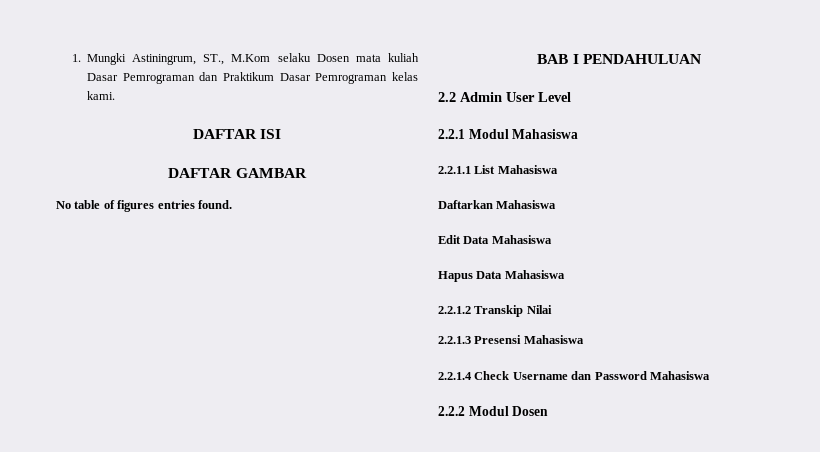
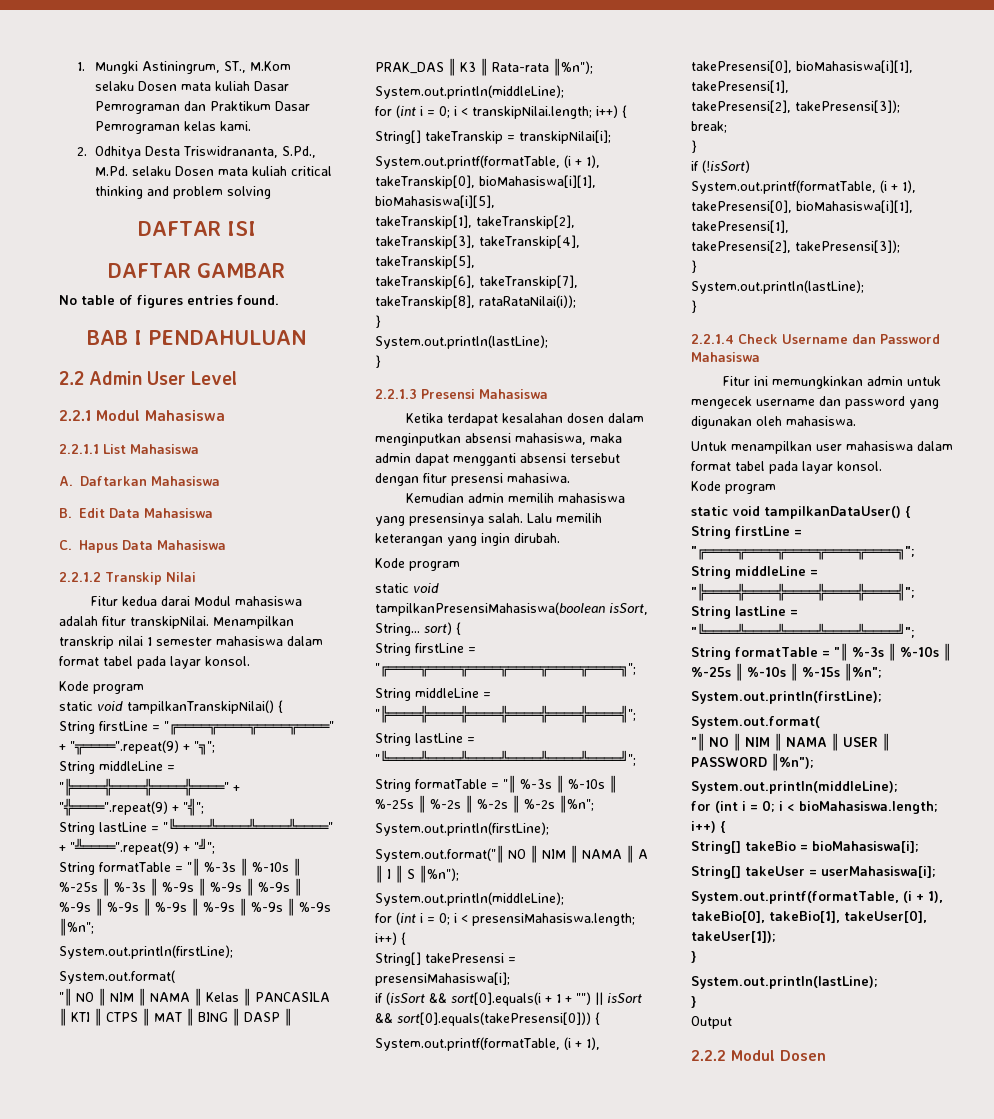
(116, 95) none -> [77,146,317,159] [95,166,333,176] [95,186,272,199] // 2. Odhitya Desta Triswidrananta, S.Pd., M.Pd. selaku Dosen mata kuliah critical thinking and problem solving
(558, 169) none -> [59,476,73,486] A.
(557, 204) none -> [59,508,72,518] B.
(552, 239) none -> [59,540,72,550] C.
[438,335,584,344] 2.2.1.3 Presensi Mahasiswa -> [90,596,303,606] [59,616,294,629] [59,636,323,649] [59,656,250,669] [59,681,144,694] [59,700,283,714] [59,721,334,735] [59,740,215,755] [59,761,175,774] [59,778,240,796] [59,798,204,816] [59,818,333,835] [59,838,215,855] [59,858,301,876] [59,878,302,896] [59,898,331,916] [59,918,94,936] [59,945,233,959] [59,970,175,984] [59,988,330,1006] [59,1008,292,1026] [375,58,593,76] [375,85,564,99] [375,105,627,119] [375,130,611,144] [375,155,600,169] [375,175,596,189] [375,195,495,208] [375,215,575,229] [375,235,580,249] [375,255,475,269] [375,275,578,289] [375,295,576,309] [375,315,381,328] [375,335,548,349] [375,355,381,368] [375,389,548,399] [406,413,645,426] [375,433,622,446] [375,453,620,466] [375,473,570,486] [406,493,626,503] [375,513,602,526] [375,533,560,546] [375,558,460,571] [375,583,439,593] [375,602,648,616] [375,622,461,636] [375,643,476,656] [375,663,636,677] [375,688,491,701] [375,705,636,723] [375,733,475,746] [375,750,636,766] [375,775,617,793] [375,795,594,813] [375,822,549,836] [375,845,648,863] [375,865,459,883] [375,892,564,906] [375,912,635,926] [375,932,406,945] [375,952,516,966] [375,972,510,986] [375,992,642,1006] [375,1012,600,1026] [375,1037,600,1051] [691,60,913,73] [691,80,789,93] [691,100,900,113] [691,121,727,133] [691,140,697,153] [691,160,750,173] [691,180,916,194] [691,200,913,213] [691,220,789,233] [691,240,900,253] [691,260,697,273] [691,280,864,294] [691,300,697,313] Fitur kedua darai Modul mahasiswa adalah fitur transkipNilai. Menampilkan transkrip nilai 1 semester mahasiswa dalam format tabel pada layar konsol. // Kode program // static void tampilkanTranskipNilai() { // String firstLine = "╔════╦════╦════╦════" + "╦════".repeat(9) + "╗"; // String middleLine = "╠════╬════╬════╬════" + "╬════".repeat(9) + "╣"; // String lastLine = "╚════╩════╩════╩════" + "╩════".repeat(9) + "╝"; // String formatTable = "║ %-3s ║ %-10s ║ %-25s ║ %-3s ║ %-9s ║ %-9s ║ %-9s ║ %-9s ║ %-9s ║ %-9s ║ %-9s ║ %-9s ║ %-9s ║%n"; // System.out.println(firstLine); // System.out.format( // "║ NO ║ NIM ║ NAMA ║ Kelas ║ PANCASILA ║ KTI ║ CTPS ║ MAT ║ BING ║ DASP ║ PRAK_DAS ║ K3 ║ Rata-rata ║%n"); // System.out.println(middleLine); // for (int i = 0; i < transkipNilai.length; i++) { // String[] takeTranskip = transkipNilai[i]; // System.out.printf(formatTable, (i + 1), takeTranskip[0], bioMahasiswa[i][1], bioMahasiswa[i][5], // takeTranskip[1], takeTranskip[2], takeTranskip[3], takeTranskip[4], takeTranskip[5], // takeTranskip[6], takeTranskip[7], takeTranskip[8], rataRataNilai(i)); // } // System.out.println(lastLine); // } // 2.2.1.3 Presensi Mahasiswa // Ketika terdapat kesalahan dosen dalam menginputkan absensi mahasiswa, maka admin dapat mengganti absensi tersebut dengan fitur presensi mahasiwa. // Kemudian admin memilih mahasiswa yang presensinya salah. Lalu memilih keterangan yang ingin dirubah. // Kode program // static void tampilkanPresensiMahasiswa(boolean isSort, String... sort) { // String firstLine = "╔════╦════╦════╦════╦════╦════╗"; // String middleLine = "╠════╬════╬════╬════╬════╬════╣"; // String lastLine = "╚════╩════╩════╩════╩════╩════╝"; // String formatTable = "║ %-3s ║ %-10s ║ %-25s ║ %-2s ║ %-2s ║ %-2s ║%n"; // System.out.println(firstLine); // System.out.format("║ NO ║ NIM ║ NAMA ║ A ║ I ║ S ║%n"); // System.out.println(middleLine); // for (int i = 0; i < presensiMahasiswa.length; i++) { // String[] takePresensi = presensiMahasiswa[i]; // if (isSort && sort[0].equals(i + 1 + "") || isSort && sort[0].equals(takePresensi[0])) { // System.out.printf(formatTable, (i + 1), takePresensi[0], bioMahasiswa[i][1], takePresensi[1], // takePresensi[2], takePresensi[3]); // break; // } // if (!isSort) // System.out.printf(formatTable, (i + 1), takePresensi[0], bioMahasiswa[i][1], takePresensi[1], // takePresensi[2], takePresensi[3]); // } // System.out.println(lastLine); // }
(710, 375) none -> [722,376,942,389] [691,396,939,409] [691,416,856,429] [691,441,953,454] [691,461,882,474] [691,481,776,494] [691,506,911,519] [691,526,802,539] [691,546,915,560] [691,566,818,579] [691,583,915,601] [691,606,798,619] [691,623,915,638] [691,643,951,661] [691,663,882,681] [691,691,882,704] [691,716,820,729] [691,733,890,751] [691,753,814,771] [691,781,898,794] [691,800,938,814] [691,821,726,833] [691,841,919,854] [691,866,936,879] [691,891,943,904] [691,910,927,923] [691,931,776,943] [691,951,696,963] [691,976,878,989] [691,996,696,1008] [691,1016,732,1029] // Fitur ini memungkinkan admin untuk mengecek username dan password yang digunakan oleh mahasiswa. // Untuk menampilkan user mahasiswa dalam format tabel pada layar konsol. // Kode program // static void tampilkanDataUser() { // String firstLine = "╔════╦════╦════╦════╦════╗"; // String middleLine = "╠════╬════╬════╬════╬════╣"; // String lastLine = "╚════╩════╩════╩════╩════╝"; // String formatTable = "║ %-3s ║ %-10s ║ %-25s ║ %-10s ║ %-15s ║%n"; // System.out.println(firstLine); // System.out.format( // "║ NO ║ NIM ║ NAMA ║ USER ║ PASSWORD ║%n"); // System.out.println(middleLine); // for (int i = 0; i < bioMahasiswa.length; i++) { // String[] takeBio = bioMahasiswa[i]; // String[] takeUser = userMahasiswa[i]; // System.out.printf(formatTable, (i + 1), takeBio[0], takeBio[1], takeUser[0], takeUser[1]); // } // System.out.println(lastLine); // } // Output

